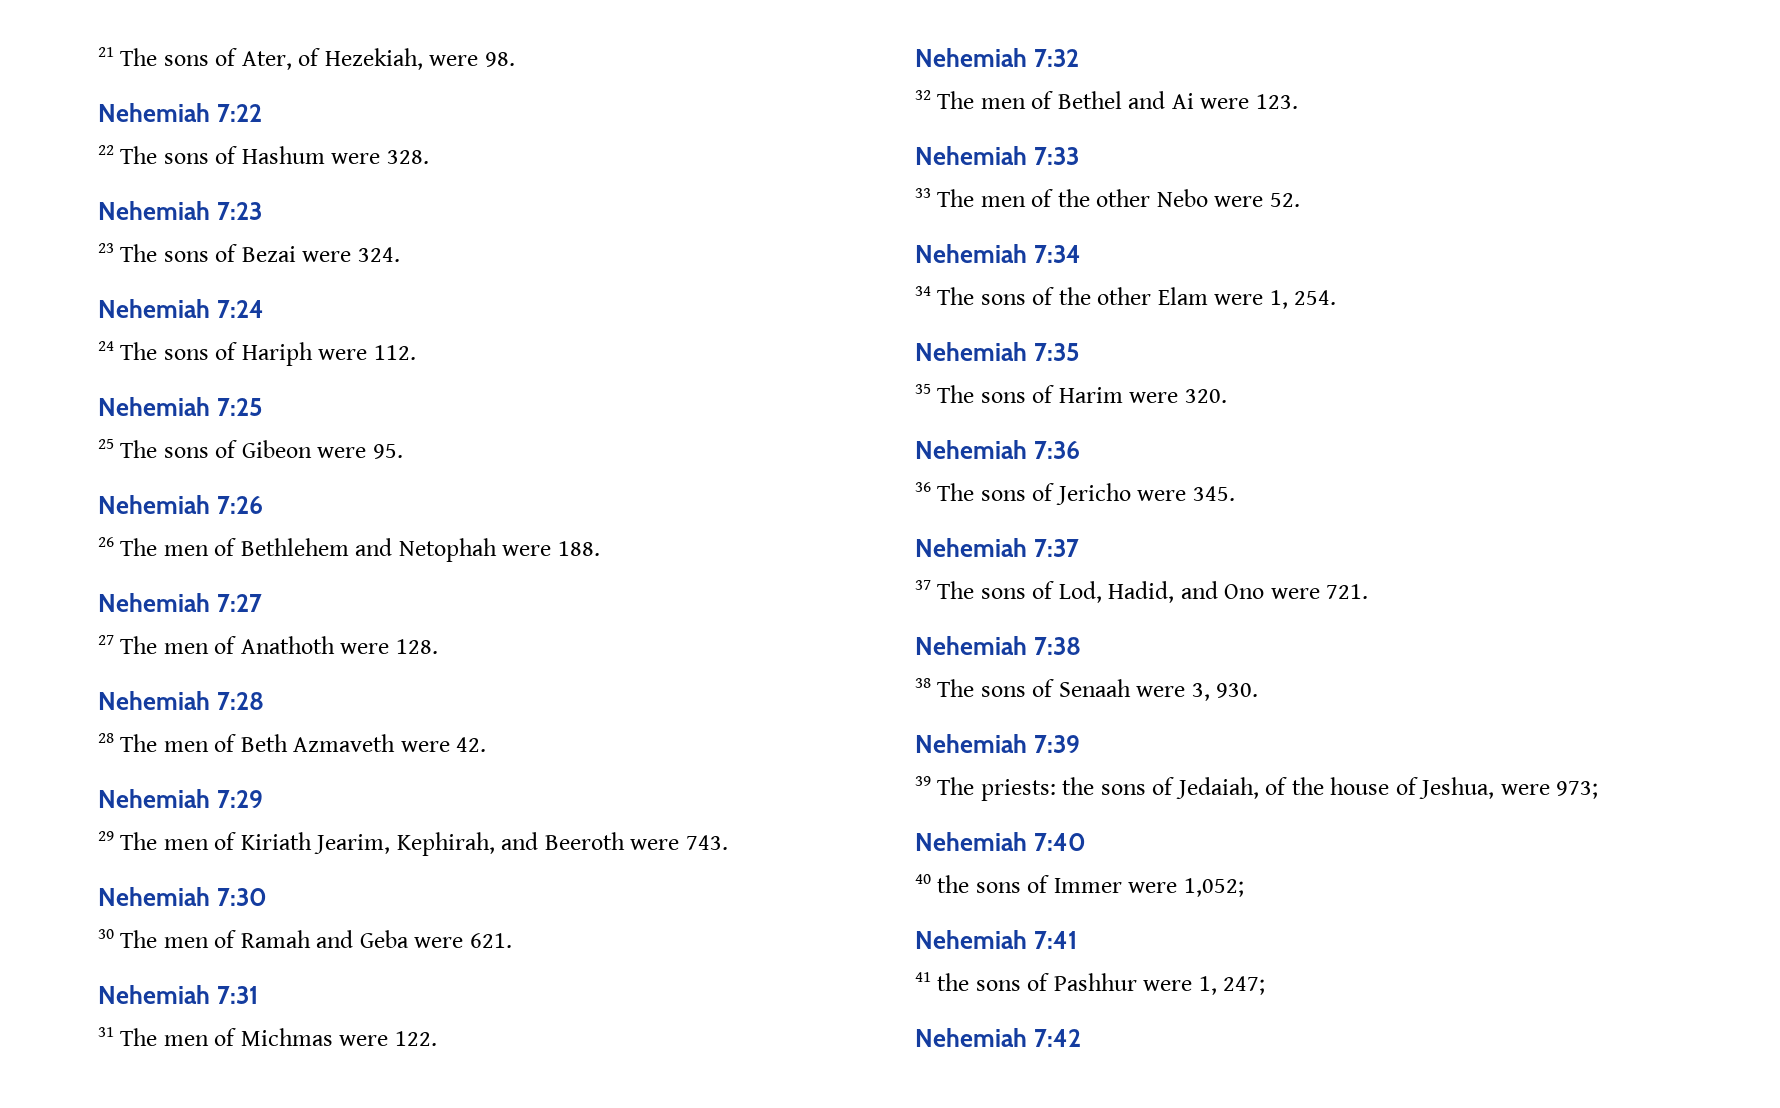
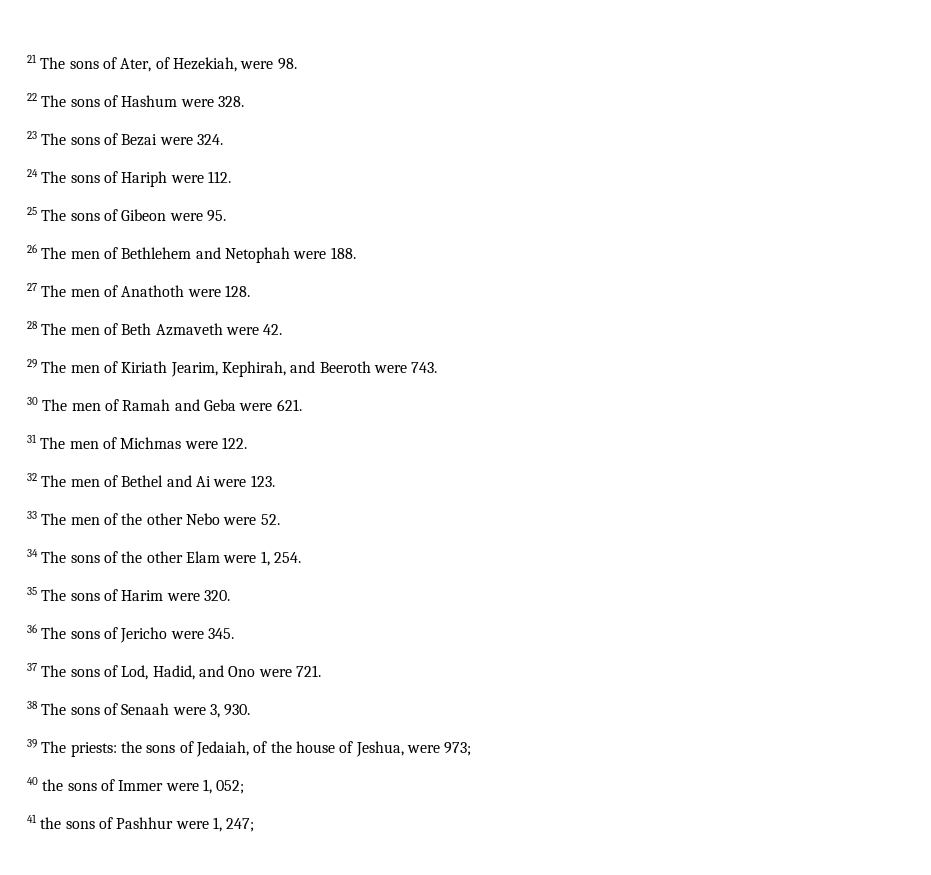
[98,103,262,122] // Nehemiah 7:22 -> (297, 64) none
[98,201,262,220] // Nehemiah 7:23 -> (244, 101) none
[98,299,264,318] // Nehemiah 7:24 -> (223, 139) none
[98,397,262,416] // Nehemiah 7:25 -> (231, 177) none
[98,495,263,514] // Nehemiah 7:26 -> (226, 216) none
[98,593,262,612] // Nehemiah 7:27 -> (356, 253) none
[98,691,264,710] // Nehemiah 7:28 -> (250, 291) none
[98,789,263,808] // Nehemiah 7:29 -> (283, 329) none
[98,887,267,906] // Nehemiah 7:30 -> (438, 367) none
[98,985,258,1004] // Nehemiah 7:31 -> (302, 405) none
[915,48,1079,67] // Nehemiah 7:32 -> (247, 443) none
[915,146,1079,165] // Nehemiah 7:33 -> (275, 481) none
[915,244,1081,263] // Nehemiah 7:34 -> (280, 519) none
[915,342,1079,361] // Nehemiah 7:35 -> (301, 557) none
[915,440,1080,459] // Nehemiah 7:36 -> (230, 595) none
[915,538,1079,557] // Nehemiah 7:37 -> (234, 633) none
[915,636,1081,655] // Nehemiah 7:38 -> (321, 671) none
[915,734,1080,753] // Nehemiah 7:39 -> (251, 710) none
[915,832,1086,851] // Nehemiah 7:40 -> (472, 749) none
[1183,878,1244,897] [915,930,1077,949] 1,052; // Nehemiah 7:41 -> [202,779,245,794] 1, 052;
[915,1028,1081,1047] // Nehemiah 7:42 -> (255, 825) none

